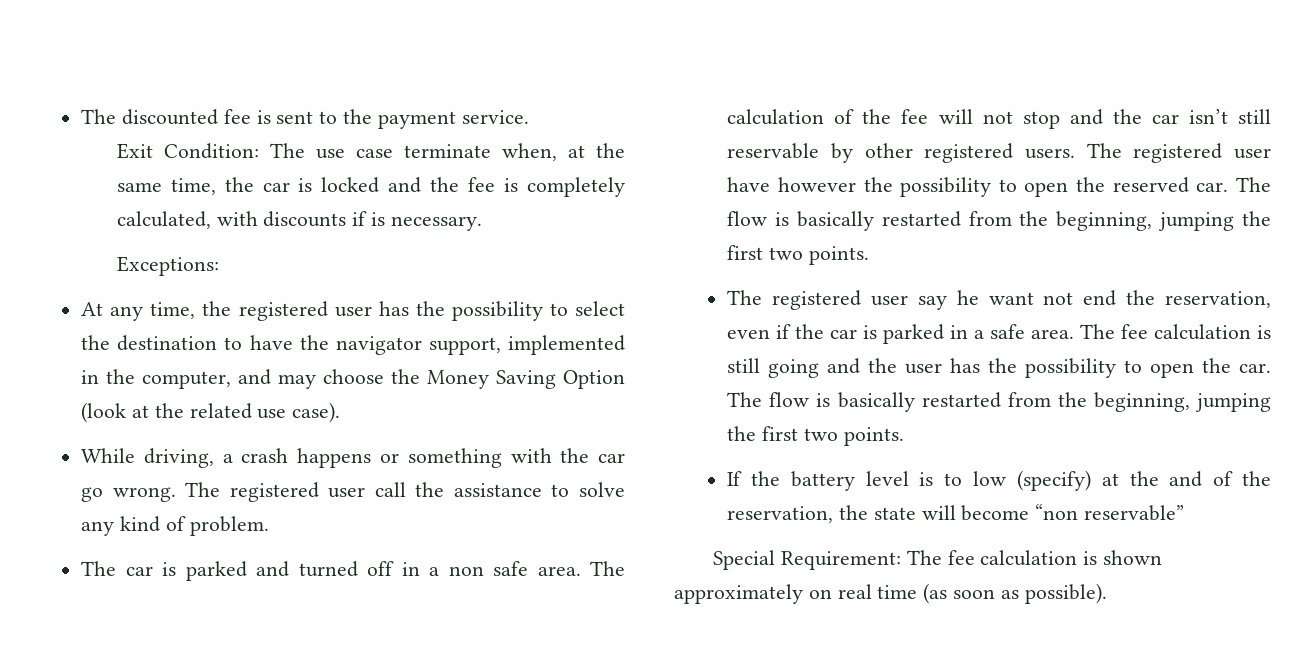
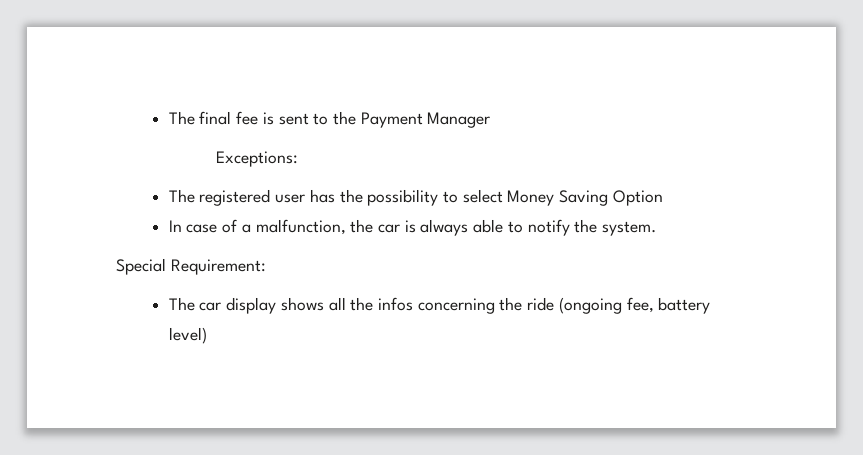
[81,109,219,125] The discounted -> [168,111,232,125] The final
[377,110,529,129] [116,143,625,161] [116,177,625,197] [116,211,482,231] [116,256,219,276] [81,301,232,321] payment service. // Exit Condition: The use case terminate when, at the same time, the car is locked and the fee is completely calculated, with discounts if is necessary. // Exceptions: // At any time, the -> [360,112,491,128] [216,151,299,167] [168,189,195,203] Payment Manager // Exceptions: // The
[81,335,626,355] [81,369,625,389] [81,402,341,423] [81,448,625,468] [81,482,625,502] [81,516,269,536] [81,561,625,581] [727,109,1271,129] [727,143,1271,163] [727,177,1271,197] [727,211,1271,231] [727,245,869,265] [727,290,1271,310] [727,324,1271,344] [727,358,1271,378] [727,392,1271,412] [727,426,904,446] [727,470,1271,491] [727,504,1185,523] [713,550,1163,570] [674,583,1107,604] the destination to have the navigator support, implemented in the computer, and may choose the Money Saving Option (look at the related use case). // While driving, a crash happens or something with the car go wrong. The registered user call the assistance to solve any kind of problem. // The car is parked and turned off in a non safe area. The calculation of the fee will not stop and the car isn’t still reservable by other registered users. The registered user have however the possibility to open the reserved car. The flow is basically restarted from the beginning, jumping the first two points. // The registered user say he want not end the reservation, even if the car is parked in a safe area. The fee calculation is still going and the user has the possibility to open the car. The flow is basically restarted from the beginning, jumping the first two points. // If the battery level is to low (specify) at the and of the reservation, the state will become “non reservable” // Special Requirement: The fee calculation is shown approximately on real time (as soon as possible). -> [507,190,663,206] [168,219,657,236] [116,258,266,275] [168,297,711,314] [168,327,207,344] Money Saving Option // In case of a malfunction, the car is always able to notify the system. // Special Requirement: // The car display shows all the infos concerning the ride (ongoing fee, battery level)

